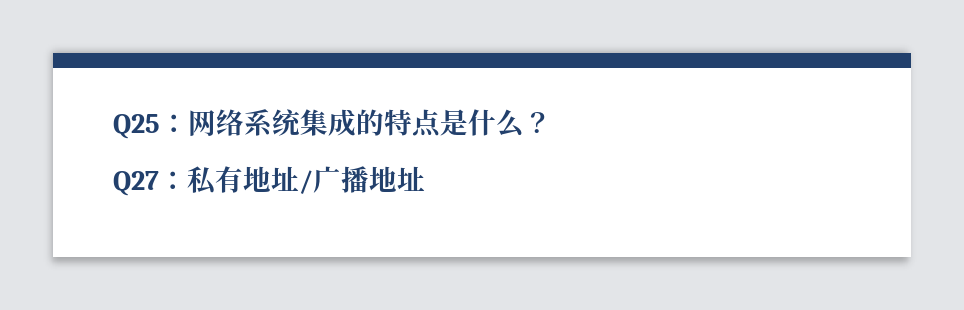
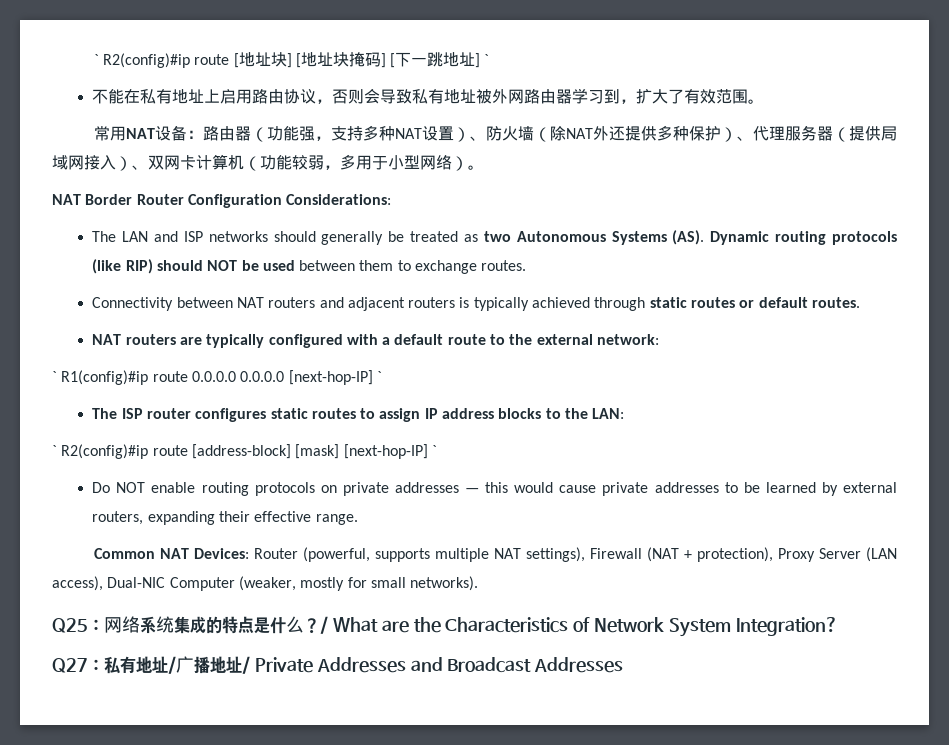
(113, 126) none -> [93,52,490,68] [92,88,765,104] [93,125,897,142] [52,154,484,171] [52,194,392,208] [92,230,898,245] [92,259,527,274] [92,297,861,311] [92,334,660,348] [52,370,382,385] [92,408,625,422] [52,444,437,459] [92,482,897,496] [92,511,358,525] [93,547,898,562] [52,576,479,591] ` R2(config)#ip route [地址块] [地址块掩码] [下一跳地址] ` // 不能在私有地址上启用路由协议，否则会导致私有地址被外网路由器学习到，扩大了有效范围。 // 常用NAT设备：路由器（功能强，支持多种NAT设置）、防火墙（除NAT外还提供多种保护）、代理服务器（提供局域网接入）、双网卡计算机（功能较弱，多用于小型网络）。 // NAT Border Router Configuration Considerations: // The LAN and ISP networks should generally be treated as two Autonomous Systems (AS). Dynamic routing protocols (like RIP) should NOT be used between them to exchange routes. // Connectivity between NAT routers and adjacent routers is typically achieved through static routes or default routes. // NAT routers are typically configured with a default route to the external network: // ` R1(config)#ip route 0.0.0.0 0.0.0.0 [next-hop-IP] ` // The ISP router configures static routes to assign IP address blocks to the LAN: // ` R2(config)#ip route [address-block] [mask] [next-hop-IP] ` // Do NOT enable routing protocols on private addresses — this would cause private addresses to be learned by external routers, expanding their effective range. // Common NAT Devices: Router (powerful, supports multiple NAT settings), Firewall (NAT + protection), Proxy Server (LAN access), Dual-NIC Computer (weaker, mostly for small networks). //
(552, 122) none -> [320,616,838,637] / What are the Characteristics of Network System Integration?
(425, 178) none -> [242,656,624,674] / Private Addresses and Broadcast Addresses

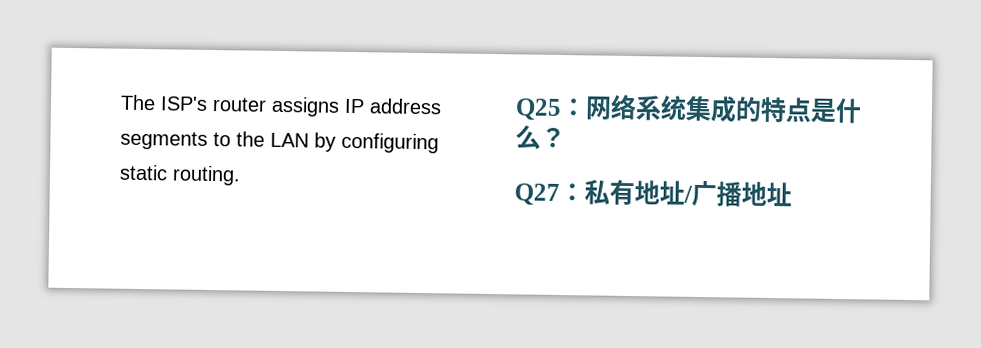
[93,52,490,68] [92,88,765,104] [93,125,897,142] [52,154,484,171] [52,194,392,208] [92,230,898,245] [92,259,527,274] [92,297,861,311] [92,334,660,348] [52,370,382,385] [92,408,625,422] [52,444,437,459] [92,482,897,496] [92,511,358,525] [93,547,898,562] [52,576,479,591] ` R2(config)#ip route [地址块] [地址块掩码] [下一跳地址] ` // 不能在私有地址上启用路由协议，否则会导致私有地址被外网路由器学习到，扩大了有效范围。 // 常用NAT设备：路由器（功能强，支持多种NAT设置）、防火墙（除NAT外还提供多种保护）、代理服务器（提供局域网接入）、双网卡计算机（功能较弱，多用于小型网络）。 // NAT Border Router Configuration Considerations: // The LAN and ISP networks should generally be treated as two Autonomous Systems (AS). Dynamic routing protocols (like RIP) should NOT be used between them to exchange routes. // Connectivity between NAT routers and adjacent routers is typically achieved through static routes or default routes. // NAT routers are typically configured with a default route to the external network: // ` R1(config)#ip route 0.0.0.0 0.0.0.0 [next-hop-IP] ` // The ISP router configures static routes to assign IP address blocks to the LAN: // ` R2(config)#ip route [address-block] [mask] [next-hop-IP] ` // Do NOT enable routing protocols on private addresses — this would cause private addresses to be learned by external routers, expanding their effective range. // Common NAT Devices: Router (powerful, supports multiple NAT settings), Firewall (NAT + protection), Proxy Server (LAN access), Dual-NIC Computer (weaker, mostly for small networks). -> [120,94,442,117] [120,130,439,154] [119,164,241,186] The ISP's router assigns IP address segments to the LAN by configuring static routing.
[320,616,838,637] / What are the Characteristics of Network System Integration? -> (566, 138) none
[242,656,624,674] / Private Addresses and Broadcast Addresses -> (792, 194) none

